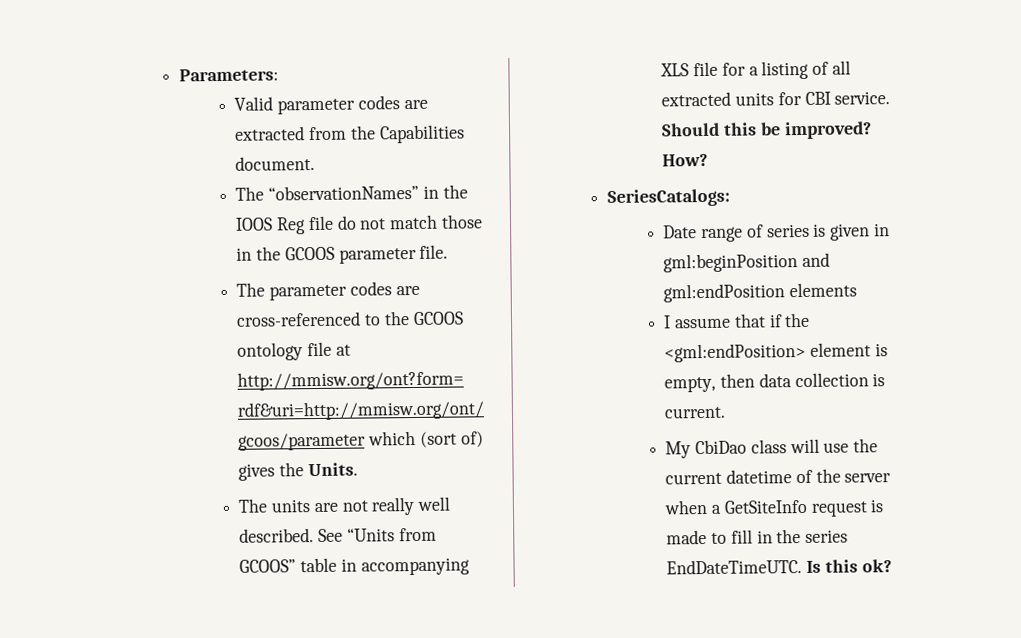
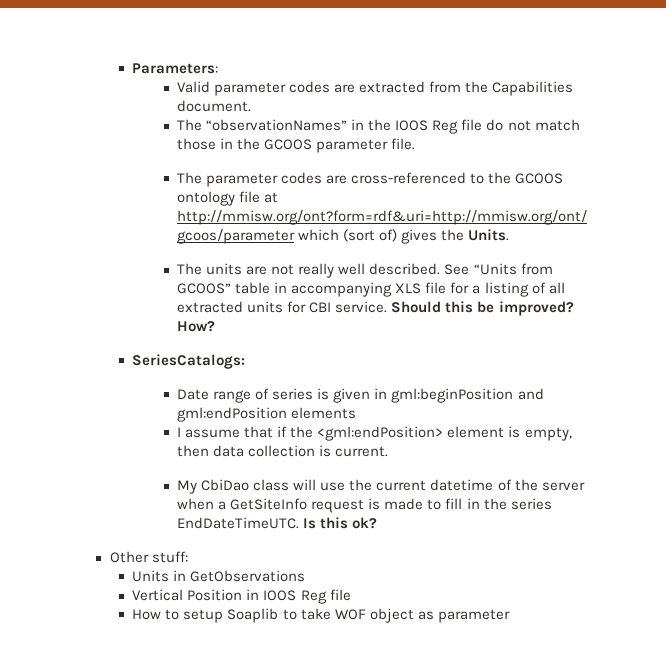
(892, 566) none -> [109,551,188,563] [132,570,306,582] [132,589,351,604] [132,608,510,623] // Other stuff: // Units in GetObservations // Vertical Position in IOOS Reg file // How to setup Soaplib to take WOF object as parameter

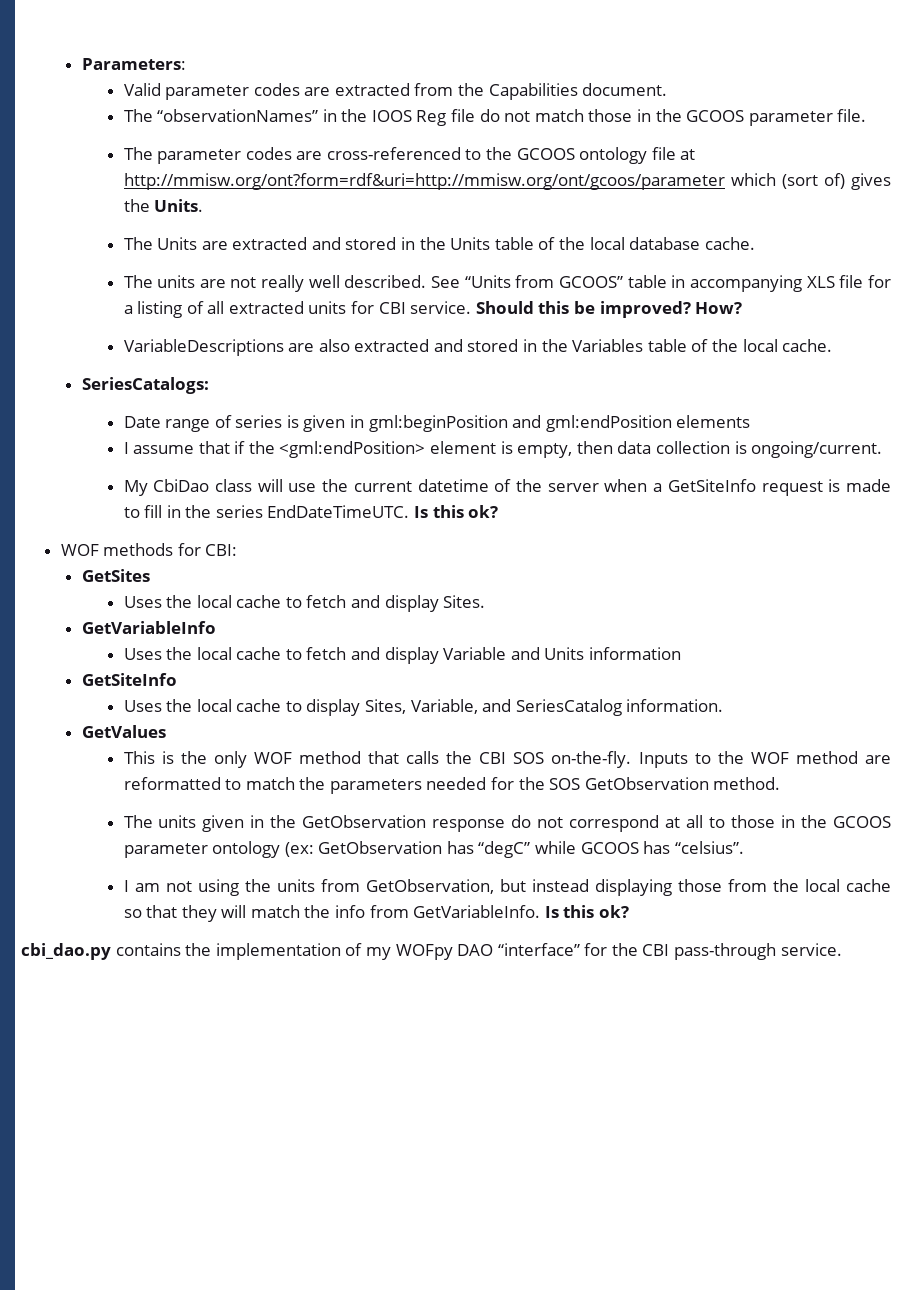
(510, 235) none -> [123,237,755,250] // The Units are extracted and stored in the Units table of the local database cache.
(216, 326) none -> [123,339,833,356] // VariableDescriptions are also extracted and stored in the Variables table of the local cache.
[335,446,389,457] current. -> [751,441,883,458] ongoing/current.
[109,551,188,563] [132,570,306,582] [132,589,351,604] [132,608,510,623] Other stuff: // Units in GetObservations // Vertical Position in IOOS Reg file // How to setup Soaplib to take WOF object as parameter -> [60,543,238,556] [81,569,150,582] [123,595,486,612] [81,621,216,634] [123,647,681,664] [81,673,177,686] [123,699,724,716] [81,725,166,738] [123,751,891,768] [123,777,781,794] [123,815,892,832] [123,841,744,858] [123,879,891,896] [123,905,629,922] [21,943,842,960] WOF methods for CBI: // GetSites // Uses the local cache to fetch and display Sites. // GetVariableInfo // Uses the local cache to fetch and display Variable and Units information // GetSiteInfo // Uses the local cache to display Sites, Variable, and SeriesCatalog information. // GetValues // This is the only WOF method that calls the CBI SOS on-the-fly. Inputs to the WOF method are reformatted to match the parameters needed for the SOS GetObservation method. // The units given in the GetObservation response do not correspond at all to those in the GCOOS parameter ontology (ex: GetObservation has “degC” while GCOOS has “celsius”. // I am not using the units from GetObservation, but instead displaying those from the local cache so that they will match the info from GetVariableInfo. Is this ok? // cbi_dao.py contains the implementation of my WOFpy DAO “interface” for the CBI pass-through service.

